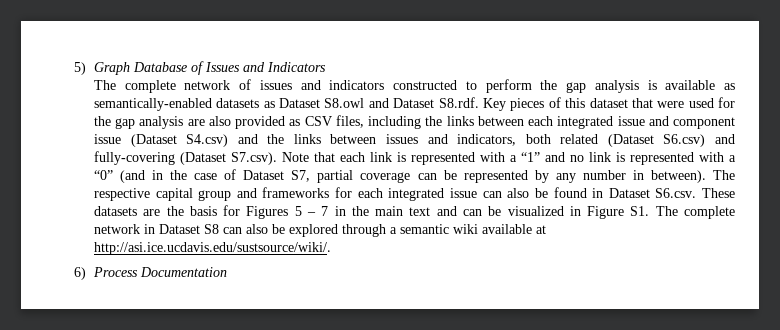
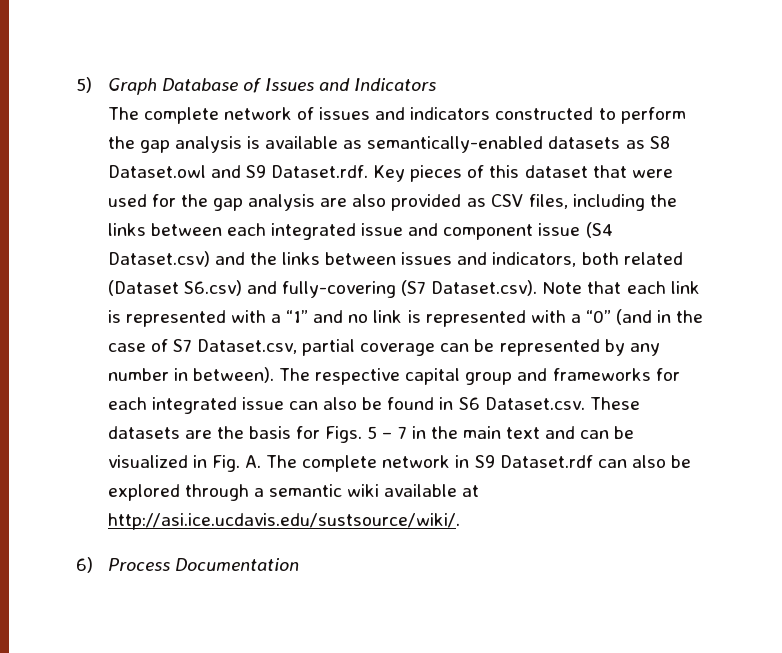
[279,97,479,108] Dataset S8.owl and Dataset S8.rdf. -> [649,136,670,149] [107,165,368,178] S8 Dataset.owl and S9 Dataset.rdf.
[130,134,229,147] (Dataset S4.csv) -> [585,222,613,238] [107,251,210,267] (S4 Dataset.csv)
[179,152,277,165] (Dataset S7.csv). -> [401,280,538,296] (S7 Dataset.csv).
[243,170,311,182] Dataset S7, -> [172,339,297,354] S7 Dataset.csv,
[608,188,697,198] Dataset S6.csv. -> [458,397,585,410] S6 Dataset.csv.
[246,206,289,219] Figures -> [325,426,363,443] Figs.
[587,206,650,219] Figure S1. -> [211,455,261,472] Fig. A.
[158,224,219,234] Dataset S8 -> [474,455,593,468] S9 Dataset.rdf

